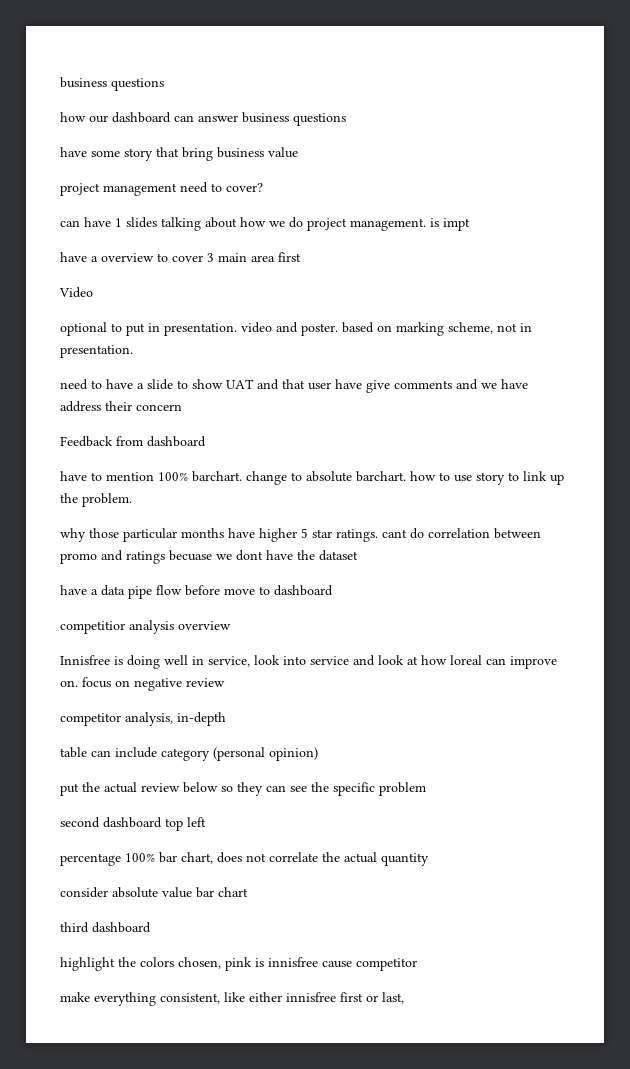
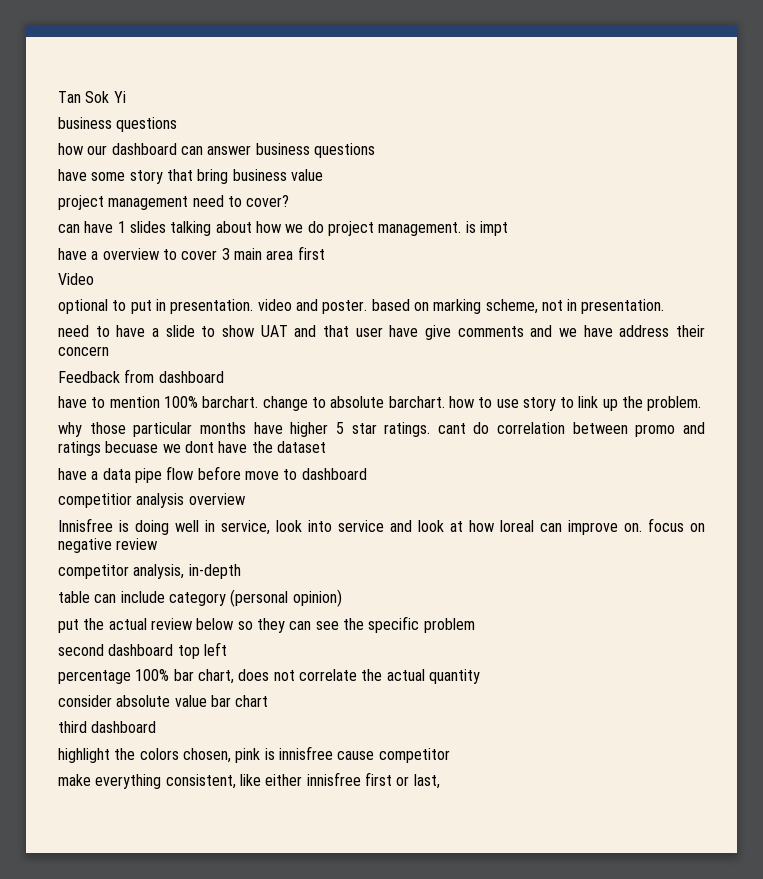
(60, 82) none -> [58,91,126,103] Tan Sok Yi //

